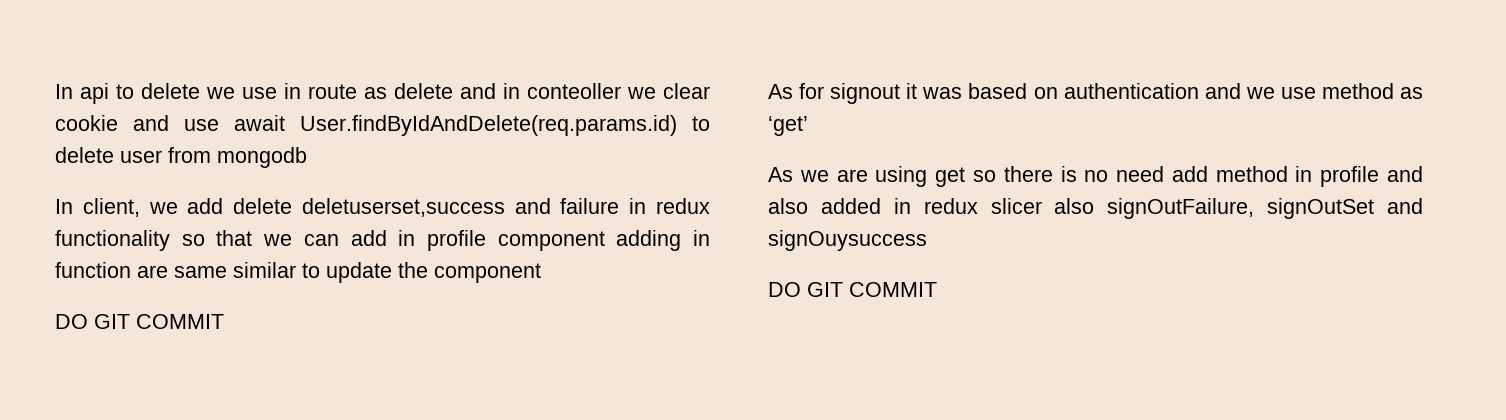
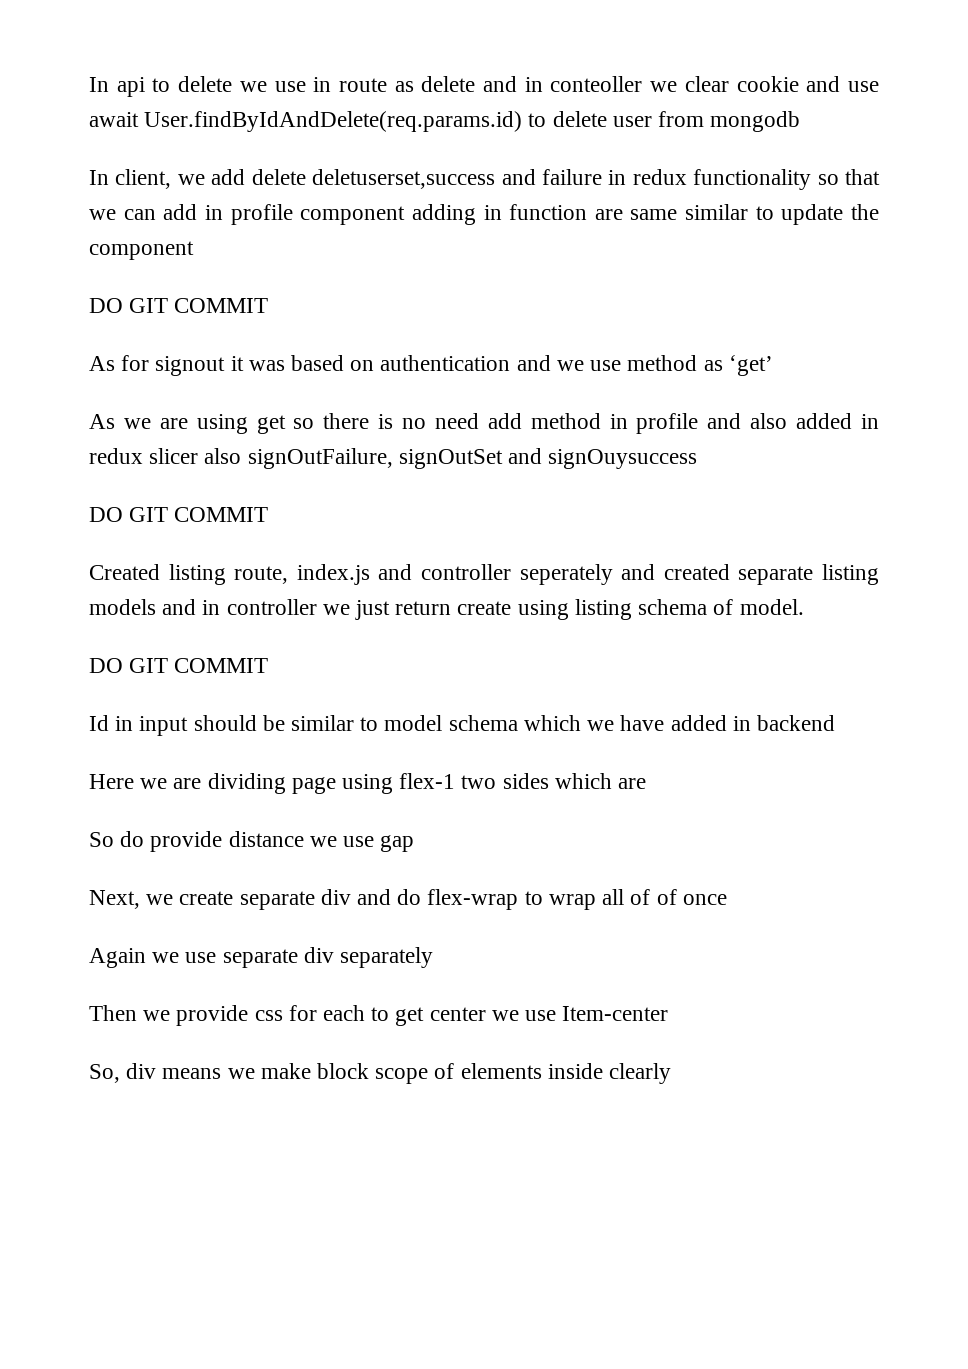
(937, 289) none -> [89,564,880,585] [89,599,804,620] [89,658,269,673] [89,715,835,736] [89,773,647,794] [89,831,415,852] [89,889,727,910] [89,947,434,968] [89,1005,669,1026] [89,1063,672,1084] // Created listing route, index.js and controller seperately and created separate listing models and in controller we just return create using listing schema of model. // DO GIT COMMIT // Id in input should be similar to model schema which we have added in backend // Here we are dividing page using flex-1 two sides which are // So do provide distance we use gap // Next, we create separate div and do flex-wrap to wrap all of of once // Again we use separate div separately // Then we provide css for each to get center we use Item-center // So, div means we make block scope of elements inside clearly

